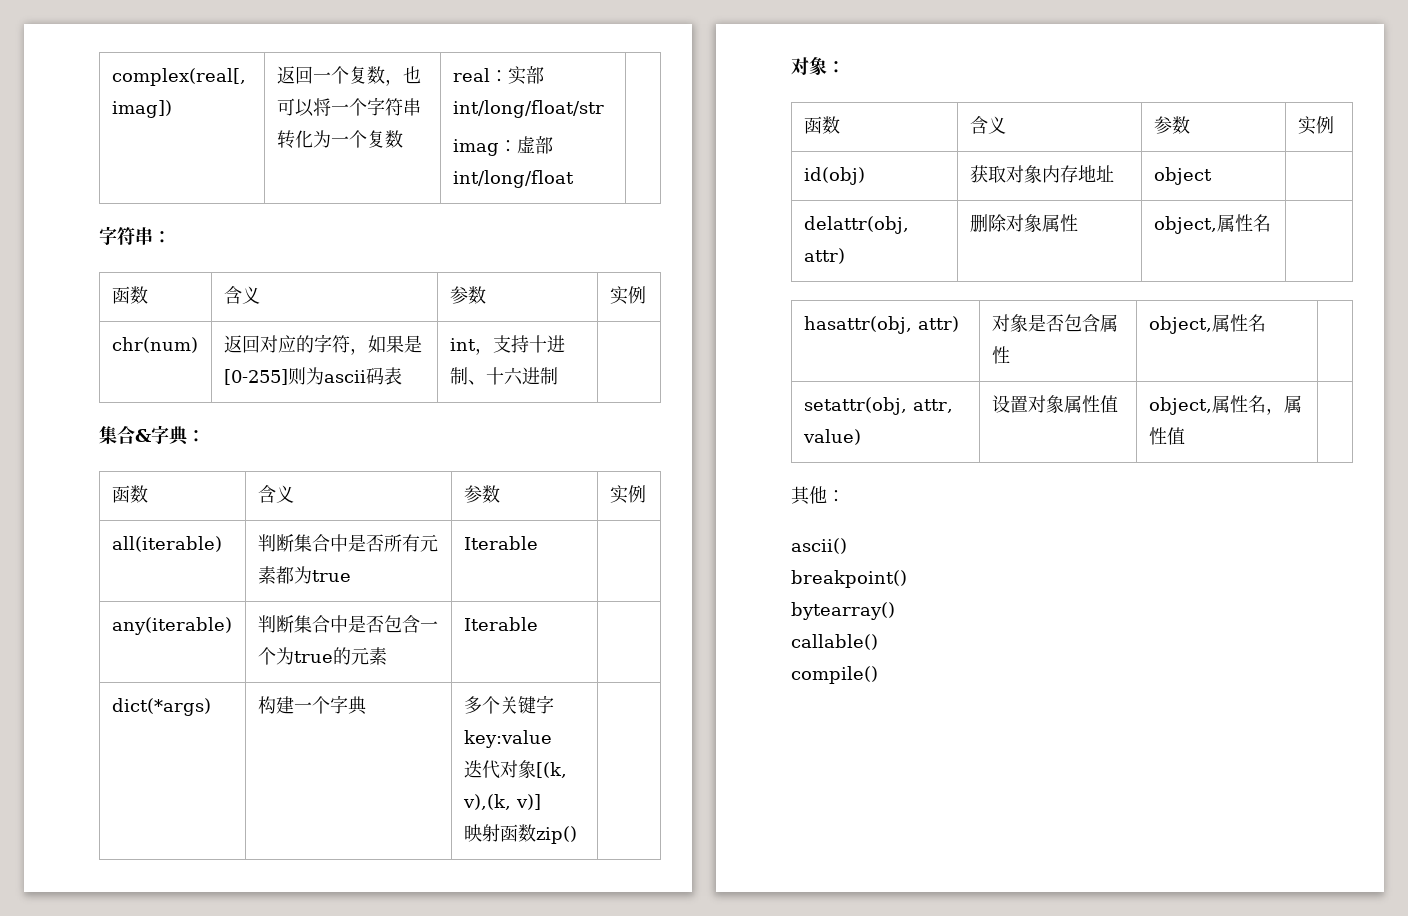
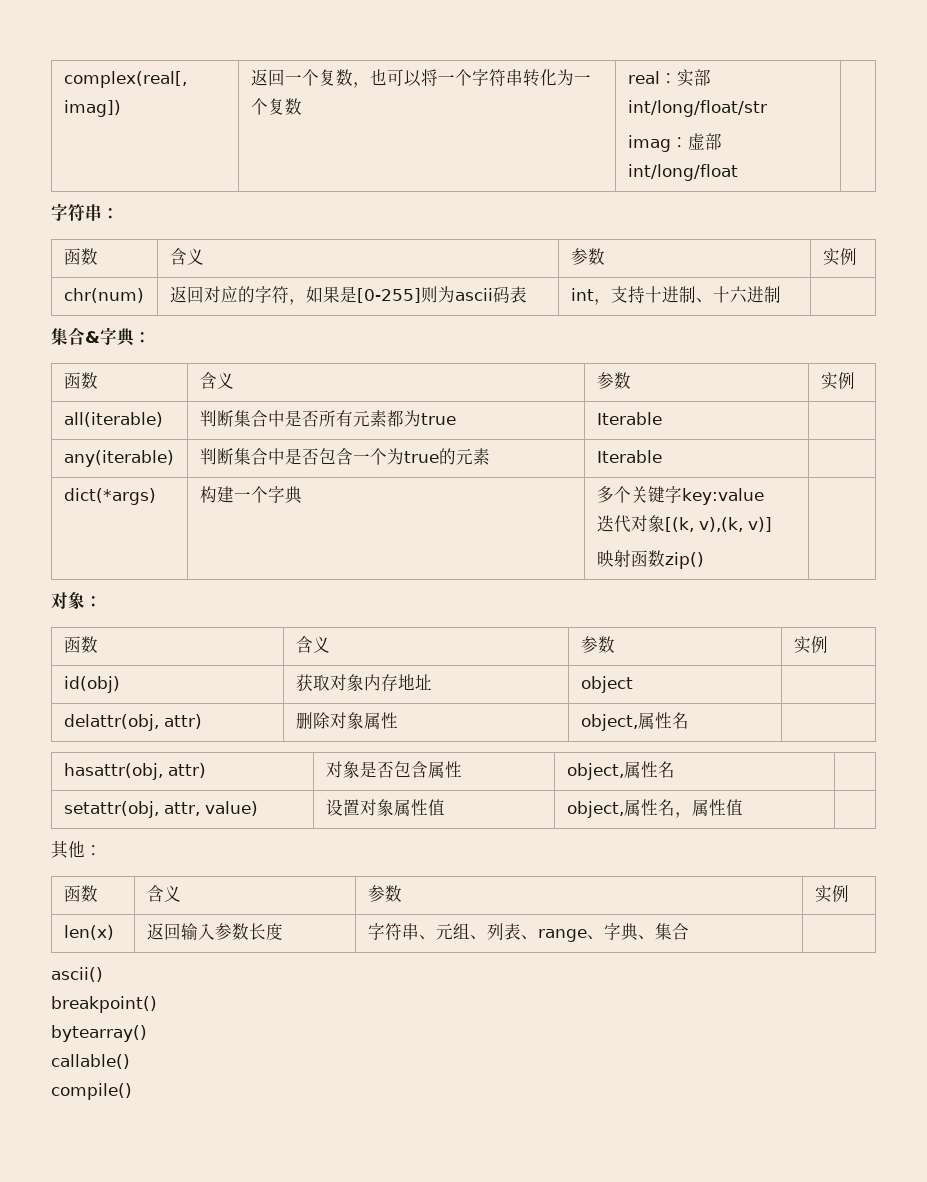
(845, 496) none -> [63,885,98,902] [146,885,181,902] [367,885,402,902] [814,885,849,903] [63,925,114,940] [146,923,283,940] [367,923,689,942] // 函数 | 含义 | 参数 | 实例 // len(x) | 返回输入参数长度 | 字符串、元组、列表、range、字典、集合 |

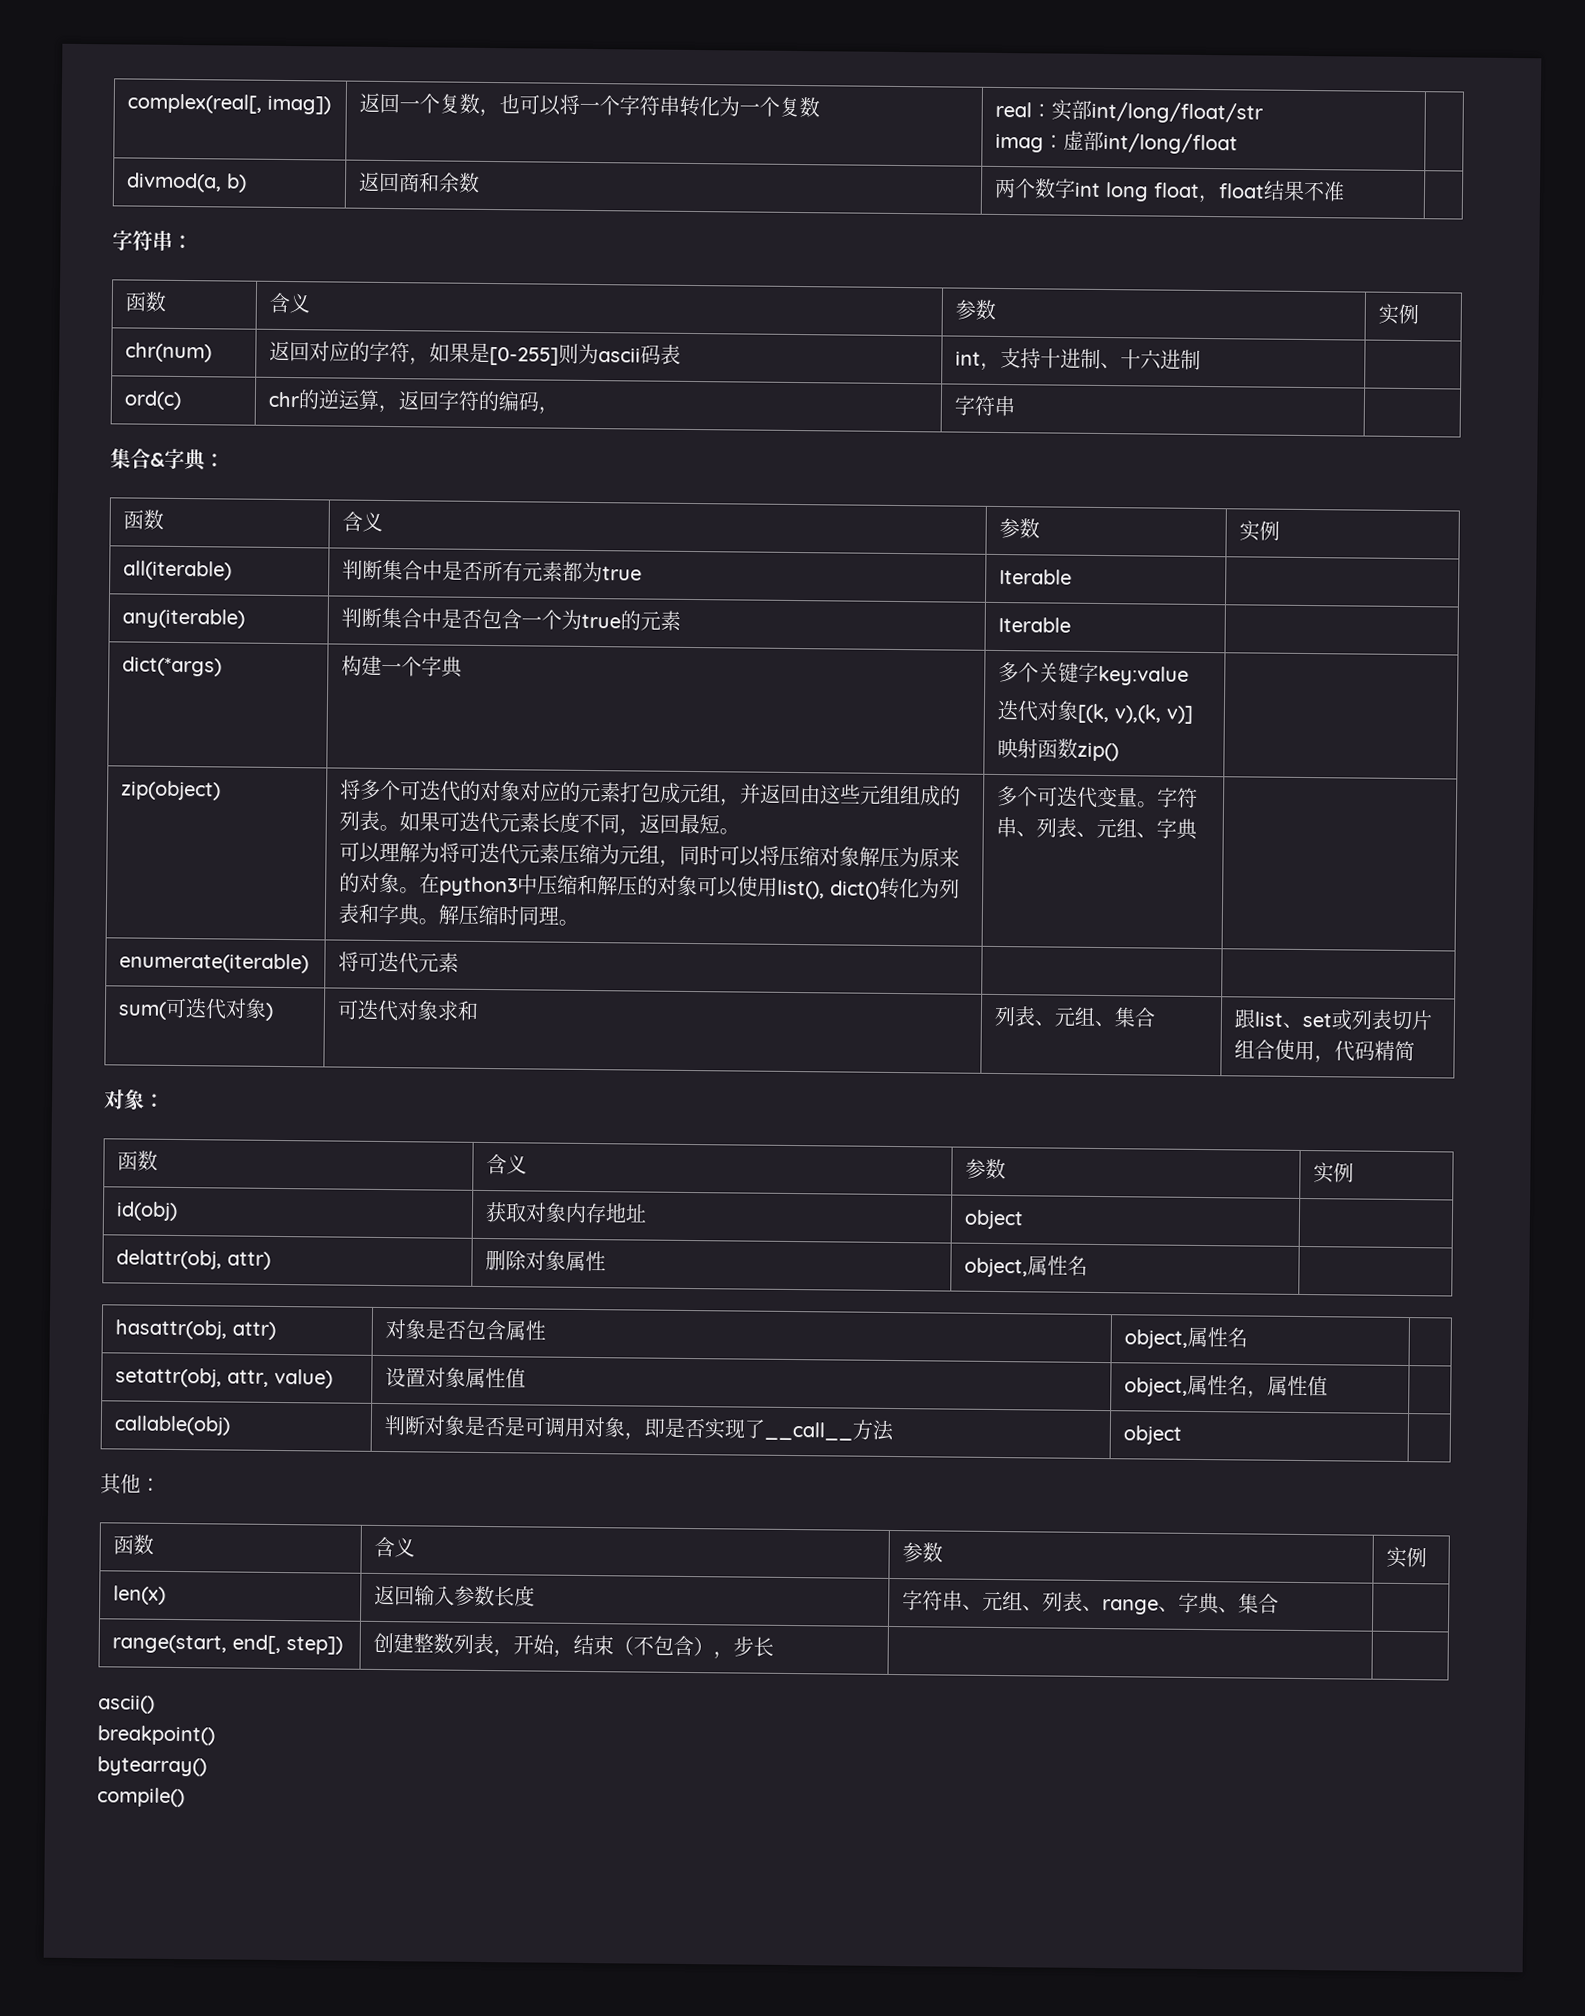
(738, 172) none -> [125,172,247,193] [357,171,480,193] [993,177,1345,204] // divmod(a, b) | 返回商和余数 | 两个数字int long float，float结果不准 |
(781, 294) none -> [123,390,182,410] [267,389,559,415] [953,395,1015,417] // ord(c) | chr的逆运算，返回字符的编码， | 字符串 |
(704, 560) none -> [120,780,221,801] [339,779,961,807] [338,810,740,837] [338,841,960,868] [338,872,960,900] [337,903,579,926] [995,785,1198,808] [995,816,1198,840] [118,952,309,974] [337,951,459,974] [117,997,274,1021] [336,999,479,1022] [993,1005,1156,1028] [1233,1009,1433,1031] [1233,1039,1415,1064] // zip(object) | 将多个可迭代的对象对应的元素打包成元组，并返回由这些元组组成的列表。如果可迭代元素长度不同，返回最短。 // 可以理解为将可迭代元素压缩为元组，同时可以将压缩对象解压为原来的对象。在python3中压缩和解压的对象可以使用list(), dict()转化为列表和字典。解压缩时同理。 | 多个可迭代变量。字符串、列表、元组、字典 | // enumerate(iterable) | 将可迭代元素 | | // sum(可迭代对象) | 可迭代对象求和 | 列表、元组、集合 | 跟list、set或列表切片组合使用，代码精简
(743, 807) none -> [113,1415,230,1436] [383,1415,894,1442] [1122,1425,1182,1445] // callable(obj) | 判断对象是否是可调用对象，即是否实现了__call__方法 | object |
(689, 931) none -> [111,1634,343,1655] [372,1632,774,1660] // range(start, end[, step]) | 创建整数列表，开始，结束（不包含），步长 | |
[51,1054,130,1069] // callable() -> (207, 1766) none

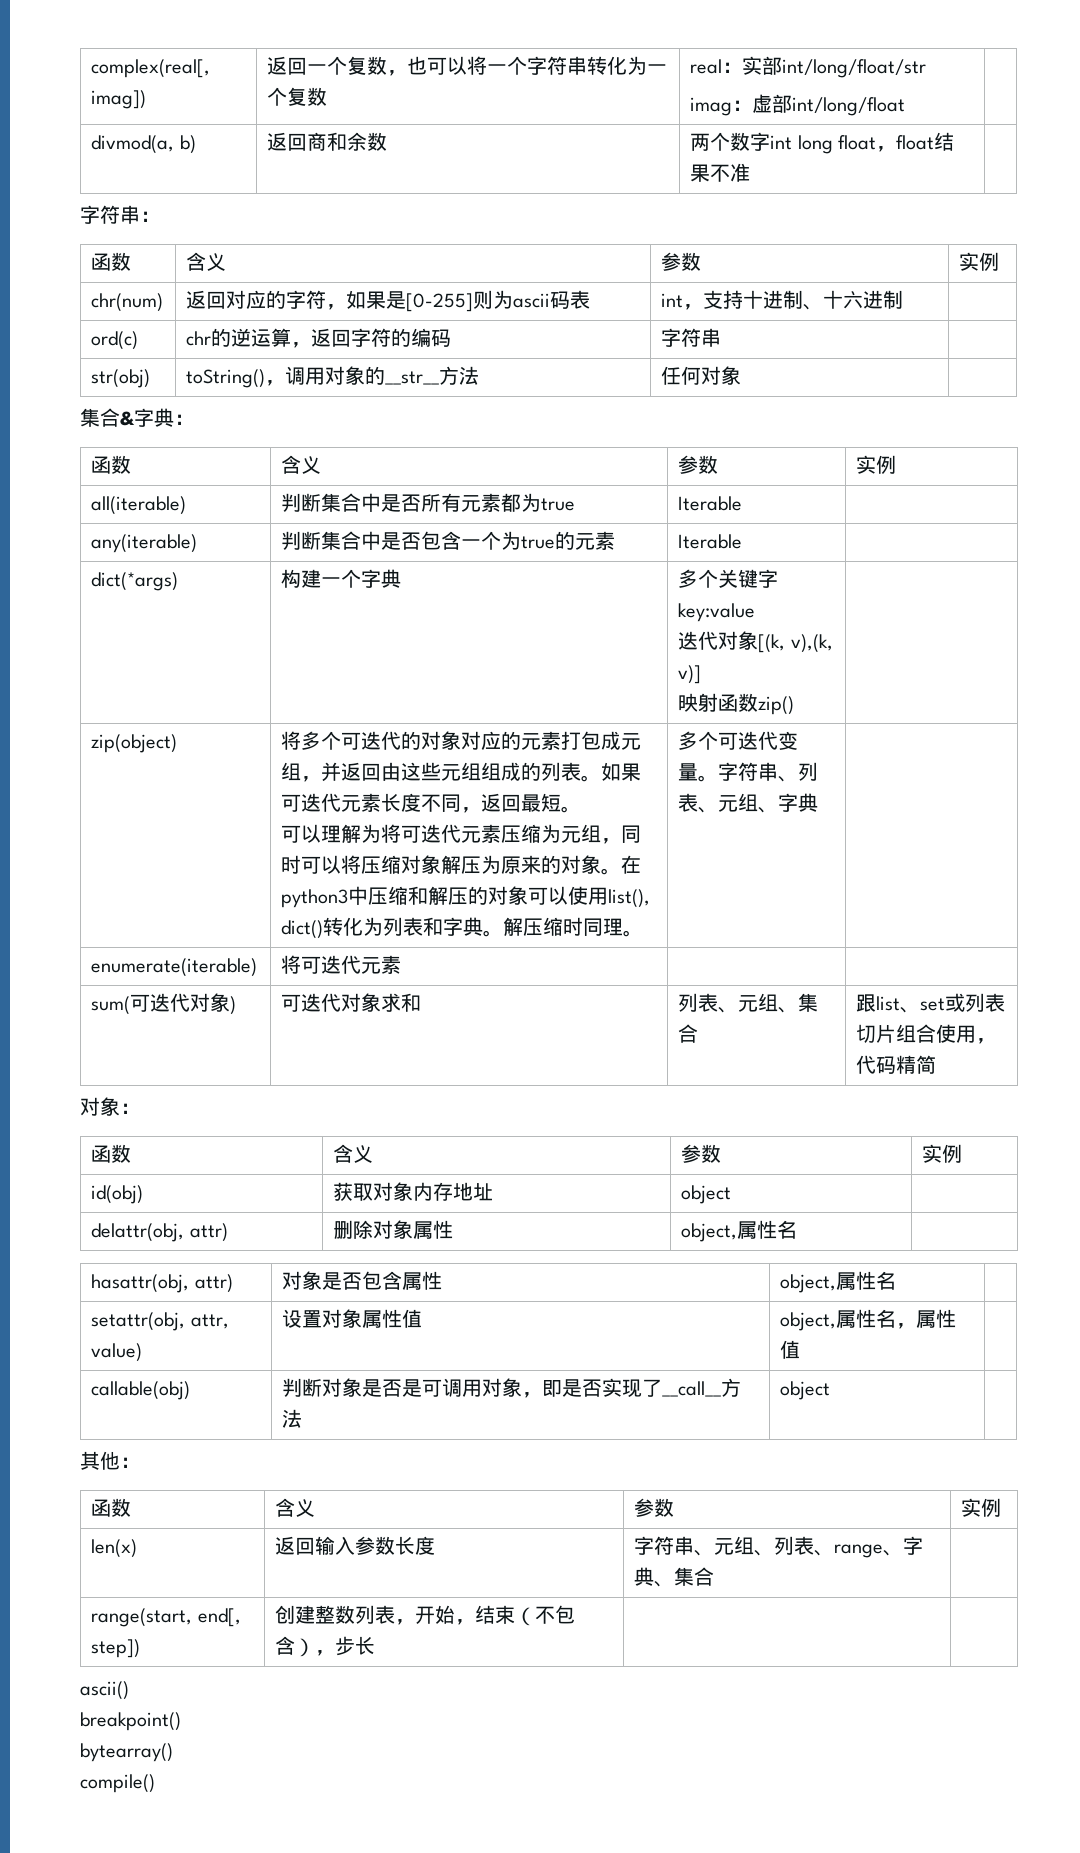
[537,406,559,415] ， -> (452, 338) none
(1015, 406) none -> [91,369,151,388] [186,366,480,388] [661,366,742,385] // str(obj) | toString()，调用对象的__str__方法 | 任何对象 |

